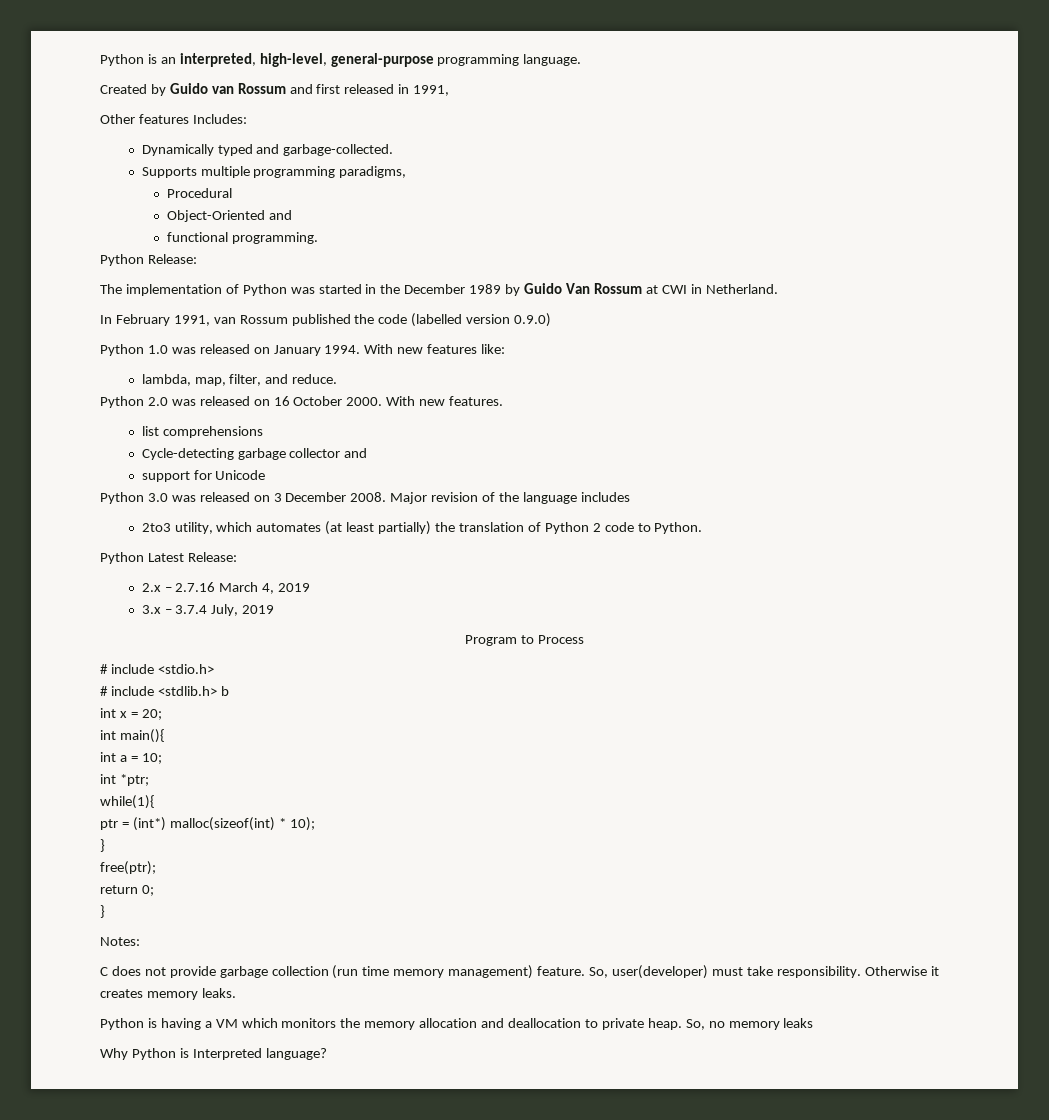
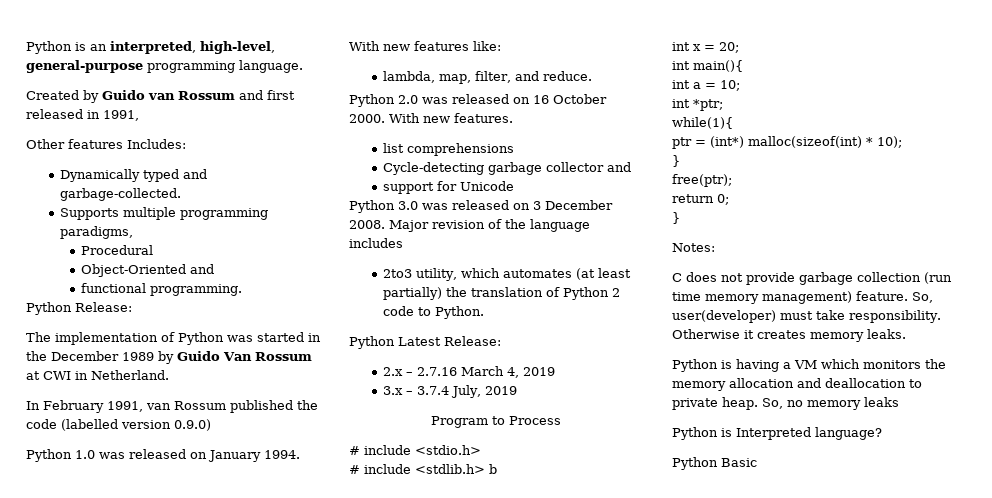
[100,1048,128,1060] Why -> (899, 402) none
(327, 1054) none -> [672,457,757,470] // Python Basic

